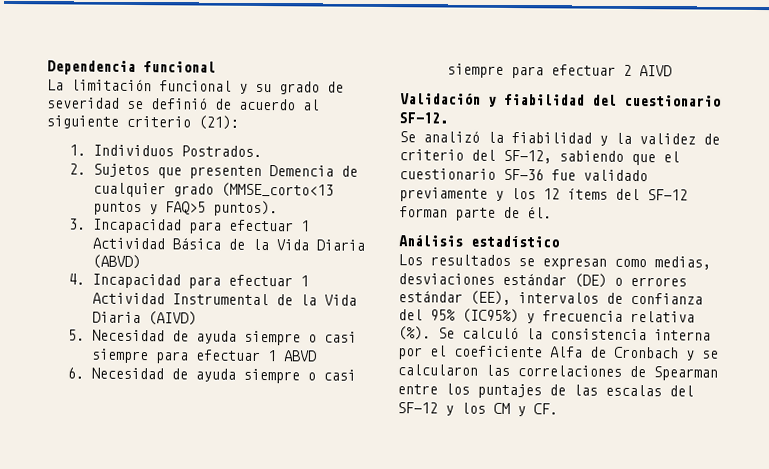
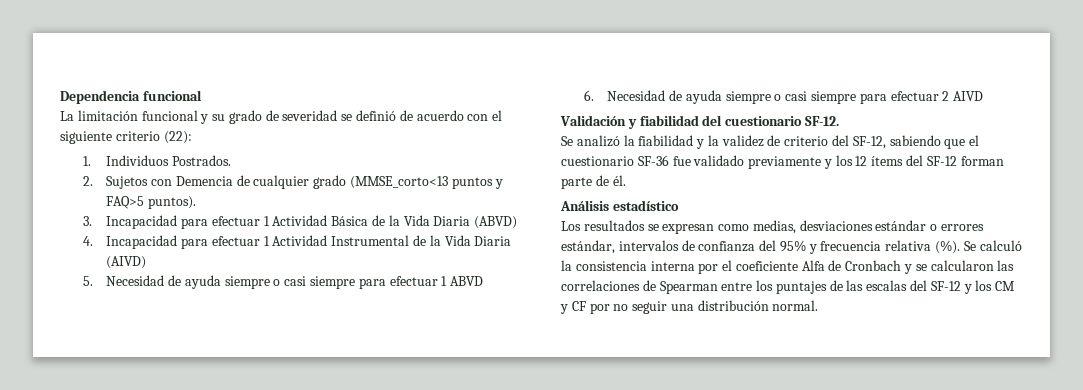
[302,99,320,111] al -> [467,110,503,121] con el
[198,115,239,130] (21): -> [163,131,192,144] (22):
[156,165,262,180] que presenten -> [151,179,173,186] con
[574,273,607,288] (DE) -> (927, 225) none
[398,290,511,306] estándar (EE), -> [561,240,615,254] estándar,
[462,308,519,324] (IC95%) -> (806, 246) none
[533,403,558,415] CF. -> [571,300,819,314] CF por no seguir una distribución normal.

